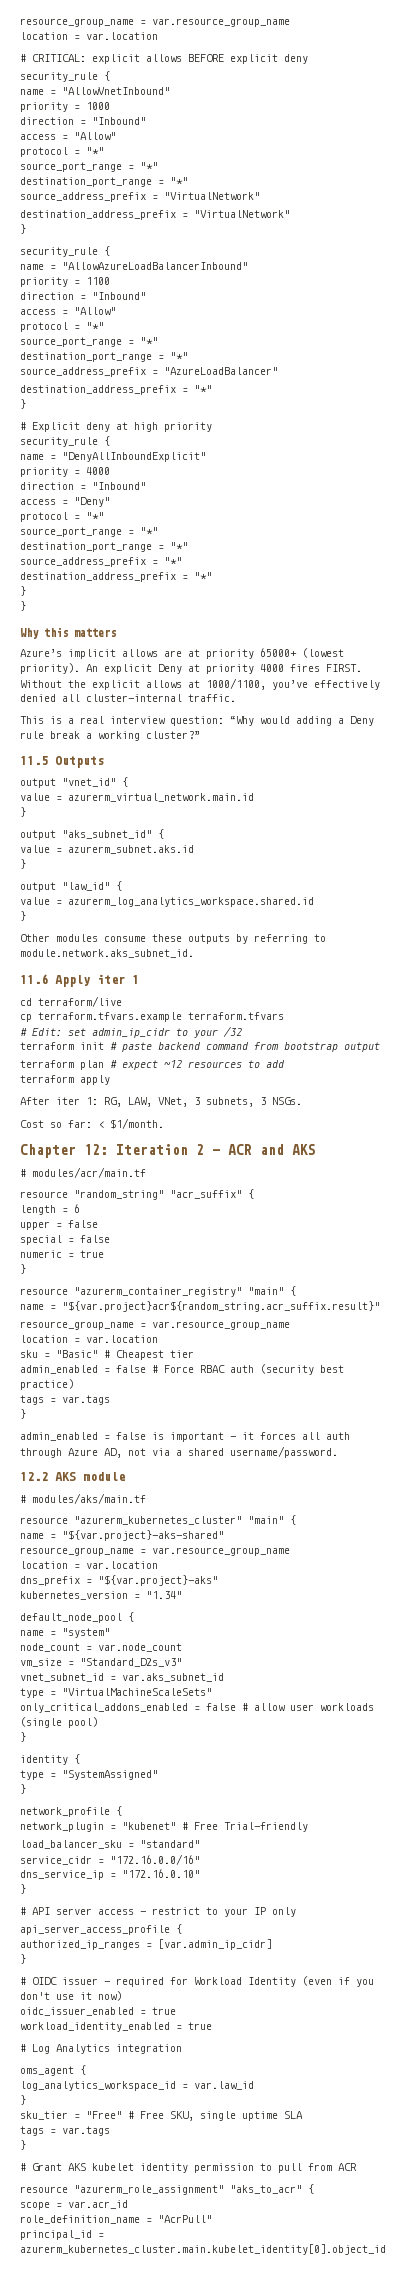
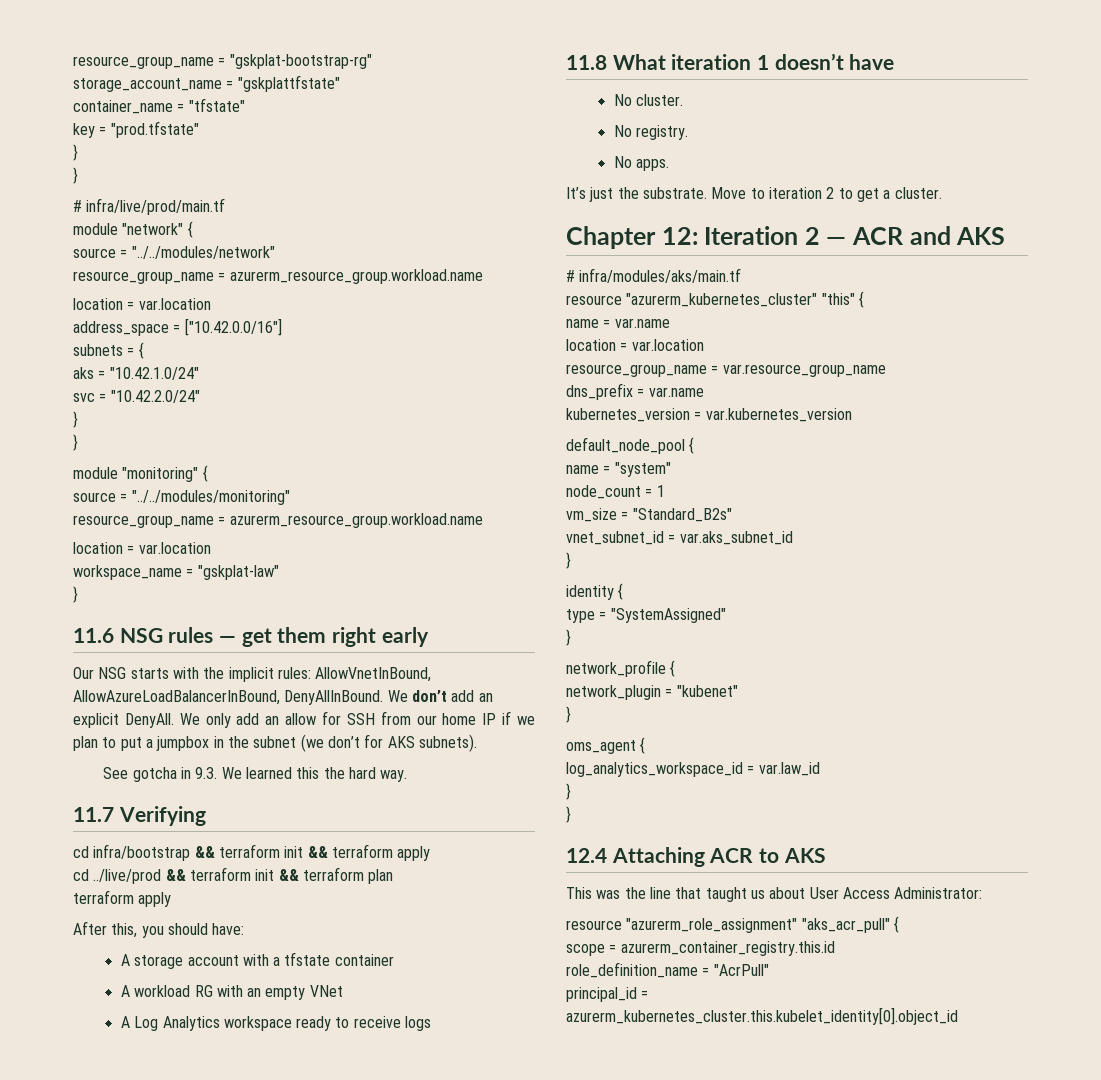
[20,18,290,27] [20,32,158,40] [20,54,308,64] [20,71,110,82] [20,87,170,95] [20,102,110,112] [20,117,146,125] [20,132,116,140] [20,147,104,157] [20,162,158,172] [20,177,188,187] [20,192,260,202] [20,210,290,220] [20,224,26,234] [20,246,110,257] [20,262,248,270] [20,277,110,287] [20,292,146,300] [20,307,116,315] [20,322,104,332] [20,337,158,347] [20,352,188,362] [20,367,278,377] [20,385,212,395] [20,399,26,409] [20,422,212,432] [20,436,110,447] [20,452,206,462] [20,467,110,477] [20,482,146,490] [20,497,110,507] [20,512,104,522] [20,527,158,537] [20,542,188,552] [20,557,182,567] [20,572,212,582] [20,586,26,596] [20,601,26,611] [20,627,116,639] [20,648,344,659] [20,663,362,674] [20,678,380,690] [20,694,236,702] [20,716,374,726] [20,731,200,741] [20,756,104,768] [20,777,128,788] [20,793,254,802] [20,807,26,817] [20,829,164,840] [20,845,194,854] [20,859,26,869] [20,881,122,892] [20,897,314,907] [20,911,26,921] [20,934,326,944] [20,949,194,958] [20,974,139,987] [20,996,122,1007] [20,1012,284,1022] [20,1026,242,1038] [20,1042,380,1052] [20,1060,285,1070] [20,1075,110,1085] [20,1097,302,1107] [20,1118,164,1129] resource_group_name = var.resource_group_name // location = var.location // # CRITICAL: explicit allows BEFORE explicit deny // security_rule { // name = "AllowVnetInbound" // priority = 1000 // direction = "Inbound" // access = "Allow" // protocol = "*" // source_port_range = "*" // destination_port_range = "*" // source_address_prefix = "VirtualNetwork" // destination_address_prefix = "VirtualNetwork" // } // security_rule { // name = "AllowAzureLoadBalancerInbound" // priority = 1100 // direction = "Inbound" // access = "Allow" // protocol = "*" // source_port_range = "*" // destination_port_range = "*" // source_address_prefix = "AzureLoadBalancer" // destination_address_prefix = "*" // } // # Explicit deny at high priority // security_rule { // name = "DenyAllInboundExplicit" // priority = 4000 // direction = "Inbound" // access = "Deny" // protocol = "*" // source_port_range = "*" // destination_port_range = "*" // source_address_prefix = "*" // destination_address_prefix = "*" // } // } // Why this matters // Azure’s implicit allows are at priority 65000+ (lowest priority). An explicit Deny at priority 4000 fires FIRST. Without the explicit allows at 1000/1100, you’ve effectively denied all cluster-internal traffic. // This is a real interview question: “Why would adding a Deny rule break a working cluster?” // 11.5 Outputs // output "vnet_id" { // value = azurerm_virtual_network.main.id // } // output "aks_subnet_id" { // value = azurerm_subnet.aks.id // } // output "law_id" { // value = azurerm_log_analytics_workspace.shared.id // } // Other modules consume these outputs by referring to module.network.aks_subnet_id. // 11.6 Apply iter 1 // cd terraform/live // cp terraform.tfvars.example terraform.tfvars // # Edit: set admin_ip_cidr to your /32 // terraform init # paste backend command from bootstrap output // terraform plan # expect ~12 resources to add // terraform apply // After iter 1: RG, LAW, VNet, 3 subnets, 3 NSGs. // Cost so far: < $1/month. -> [73,54,372,69] [73,75,340,92] [73,98,245,114] [73,121,199,138] [73,144,78,161] [73,167,78,184] [73,198,226,215] [73,221,193,238] [73,246,275,259] [73,269,483,284] [73,298,211,310] [73,318,282,336] [73,342,144,359] [73,367,199,380] [73,390,200,403] [73,411,78,428] [73,434,78,451] [73,465,208,482] [73,490,290,505] [73,513,483,528] [73,542,211,554] [73,565,279,580] [73,586,78,603] [73,627,429,647] [73,667,432,682] [73,690,493,705] [73,711,535,728] [73,734,477,752] [103,767,408,782] [73,806,206,826] [73,844,431,861] [73,867,394,884] [73,890,172,907] [73,921,245,938] [120,952,394,969] [120,985,343,1000] [120,1016,432,1031] [566,53,895,70] [613,94,684,106] [613,125,689,140] [613,156,670,171] [566,187,942,202] resource_group_name = "gskplat-bootstrap-rg" // storage_account_name = "gskplattfstate" // container_name = "tfstate" // key = "prod.tfstate" // } // } // # infra/live/prod/main.tf // module "network" { // source = "../../modules/network" // resource_group_name = azurerm_resource_group.workload.name // location = var.location // address_space = ["10.42.0.0/16"] // subnets = { // aks = "10.42.1.0/24" // svc = "10.42.2.0/24" // } // } // module "monitoring" { // source = "../../modules/monitoring" // resource_group_name = azurerm_resource_group.workload.name // location = var.location // workspace_name = "gskplat-law" // } // 11.6 NSG rules — get them right early // Our NSG starts with the implicit rules: AllowVnetInBound, AllowAzureLoadBalancerInBound, DenyAllInBound. We don’t add an explicit DenyAll. We only add an allow for SSH from our home IP if we plan to put a jumpbox in the subnet (we don’t for AKS subnets). // See gotcha in 9.3. We learned this the hard way. // 11.7 Verifying // cd infra/bootstrap && terraform init && terraform apply // cd ../live/prod && terraform init && terraform plan // terraform apply // After this, you should have: // A storage account with a tfstate container // A workload RG with an empty VNet // A Log Analytics workspace ready to receive logs // 11.8 What iteration 1 doesn’t have // No cluster. // No registry. // No apps. // It’s just the substrate. Move to iteration 2 to get a cluster.
[32,1167,146,1178] [20,1189,254,1200] [20,1204,80,1215] [20,1220,98,1230] [20,1235,110,1245] [20,1250,104,1258] [20,1264,26,1274] [20,1286,296,1297] [20,1301,380,1312] [20,1321,290,1330] [20,1335,158,1343] [20,1350,194,1360] [20,1364,344,1375] [20,1379,74,1390] [20,1395,110,1405] [20,1409,26,1419] [20,1432,350,1442] [20,1446,338,1458] [20,1472,125,1481] [20,1493,146,1504] [20,1515,296,1525] [20,1530,224,1541] [20,1547,290,1556] [20,1561,158,1569] modules/acr/main.tf // resource "random_string" "acr_suffix" { // length = 6 // upper = false // special = false // numeric = true // } // resource "azurerm_container_registry" "main" { // name = "${var.project}acr${random_string.acr_suffix.result}" // resource_group_name = var.resource_group_name // location = var.location // sku = "Basic" # Cheapest tier // admin_enabled = false # Force RBAC auth (security best practice) // tags = var.tags // } // admin_enabled = false is important — it forces all auth through Azure AD, not via a shared username/password. // 12.2 AKS module // # modules/aks/main.tf // resource "azurerm_kubernetes_cluster" "main" { // name = "${var.project}-aks-shared" // resource_group_name = var.resource_group_name // location = var.location -> [579,268,742,283] [566,291,864,308] [566,318,670,328] [566,339,704,351] [566,364,886,377] infra/modules/aks/main.tf // resource "azurerm_kubernetes_cluster" "this" { // name = var.name // location = var.location // resource_group_name = var.resource_group_name
[98,1575,218,1586] "${var.project}-aks" -> [648,387,704,397] var.name
[146,1591,182,1599] "1.34" -> [705,408,852,422] var.kubernetes_version
[98,1643,182,1652] var.node_count -> [656,485,665,497] 1
[80,1658,182,1667] "Standard_D2s_v3" -> [632,508,732,522] "Standard_B2s"
[20,1688,212,1698] [20,1703,374,1713] [20,1717,98,1728] // type = "VirtualMachineScaleSets" // only_critical_addons_enabled = false # allow user workloads (single pool) -> (793, 538) none
[182,1822,308,1832] [20,1840,200,1849] [20,1854,200,1865] [20,1869,200,1880] [20,1884,26,1894] [20,1907,296,1917] [20,1924,182,1935] [20,1939,272,1950] [20,1954,26,1964] [20,1976,374,1987] [20,1991,122,2001] [20,2007,176,2016] [20,2022,212,2032] [20,2044,182,2054] # Free Trial-friendly // load_balancer_sku = "standard" // service_cidr = "172.16.0.0/16" // dns_service_ip = "172.16.0.10" // } // # API server access — restrict to your IP only // api_server_access_profile { // authorized_ip_ranges = [var.admin_ip_cidr] // } // # OIDC issuer — required for Workload Identity (even if you don't use it now) // oidc_issuer_enabled = true // workload_identity_enabled = true // # Log Analytics integration -> [566,706,571,723] // }
[20,2111,303,2121] [20,2126,110,2136] [20,2140,26,2150] [20,2163,357,2173] sku_tier = "Free" # Free SKU, single uptime SLA // tags = var.tags // } // # Grant AKS kubelet identity permission to pull from ACR -> [566,806,571,823] [566,847,826,867] [566,887,983,902] } // 12.4 Attaching ACR to AKS // This was the line that taught us about User Access Administrator:
[230,2185,302,2194] "aks_to_acr" -> [801,918,890,933] "aks_acr_pull"
[68,2200,128,2209] var.acr_id -> [620,941,835,956] azurerm_container_registry.this.id
[20,2244,386,2255] azurerm_kubernetes_cluster.main.kubelet_identity[0].object_id -> [566,1007,958,1025] azurerm_kubernetes_cluster.this.kubelet_identity[0].object_id

